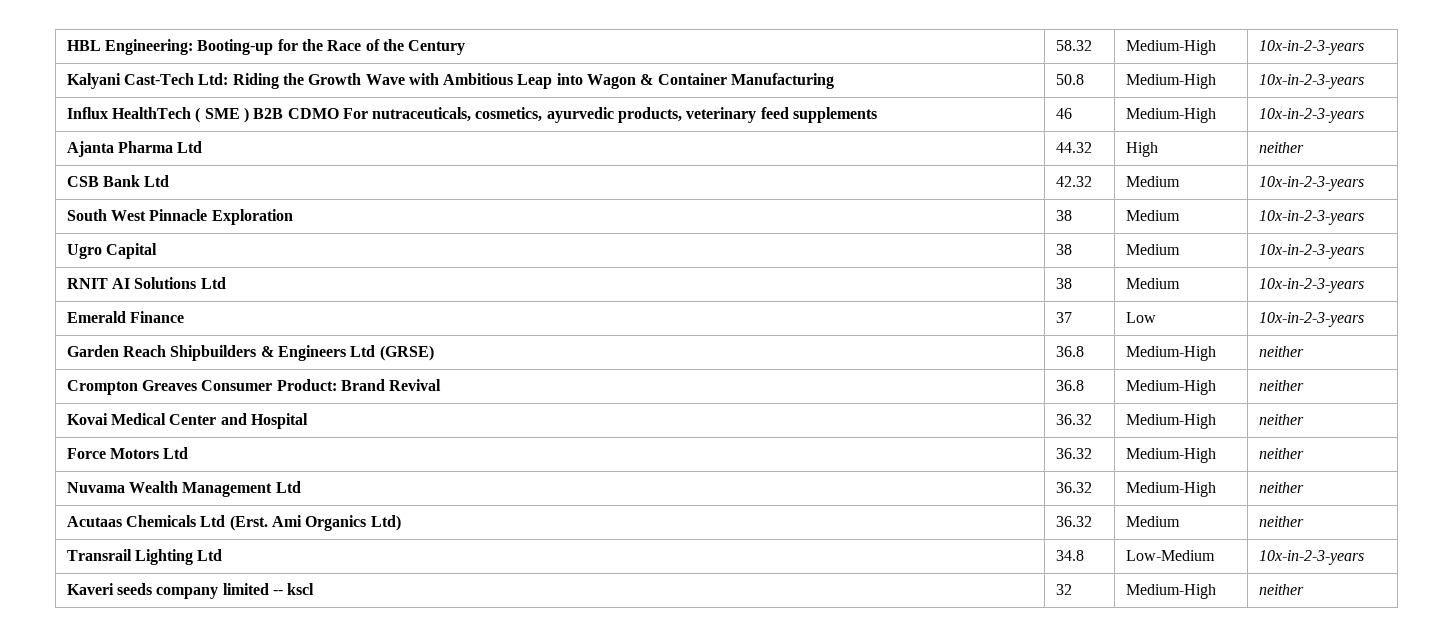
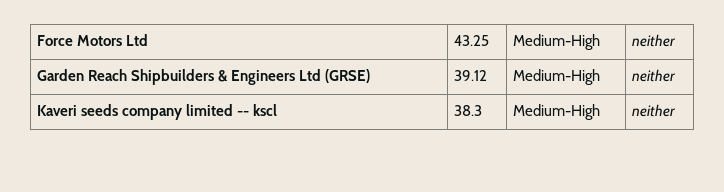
[66,39,466,55] [1055,40,1092,51] [1125,40,1216,55] [1258,40,1364,55] [66,73,835,89] [1055,74,1084,85] [1125,74,1216,89] [1258,74,1364,89] [66,107,878,123] [1055,108,1072,119] [1125,108,1216,123] [1258,108,1364,123] [66,141,203,157] [1055,142,1092,153] [1125,142,1158,157] [1258,142,1304,153] [66,175,170,187] [1055,176,1092,187] [1125,176,1180,187] [1258,176,1364,191] [66,209,293,225] [1055,210,1072,221] [1125,210,1180,221] [1258,210,1364,225] [66,243,157,259] [1055,244,1072,255] [1125,244,1180,255] [1258,244,1364,259] [66,277,226,289] [1055,278,1072,289] [1125,278,1180,289] [1258,278,1364,293] [66,311,184,323] [1055,312,1072,323] [1125,312,1156,323] [1258,312,1364,327] HBL Engineering: Booting-up for the Race of the Century | 58.32 | Medium-High | 10x-in-2-3-years // Kalyani Cast-Tech Ltd: Riding the Growth Wave with Ambitious Leap into Wagon & Container Manufacturing | 50.8 | Medium-High | 10x-in-2-3-years // Influx HealthTech ( SME ) B2B CDMO For nutraceuticals, cosmetics, ayurvedic products, veterinary feed supplements | 46 | Medium-High | 10x-in-2-3-years // Ajanta Pharma Ltd | 44.32 | High | neither // CSB Bank Ltd | 42.32 | Medium | 10x-in-2-3-years // South West Pinnacle Exploration | 38 | Medium | 10x-in-2-3-years // Ugro Capital | 38 | Medium | 10x-in-2-3-years // RNIT AI Solutions Ltd | 38 | Medium | 10x-in-2-3-years // Emerald Finance | 37 | Low | 10x-in-2-3-years -> [36,34,148,46] [453,35,489,46] [512,34,600,50] [631,34,676,47] Force Motors Ltd | 43.25 | Medium-High | neither
[1055,346,1084,357] [1125,346,1216,361] [1258,346,1304,357] [66,379,442,395] [1055,380,1084,391] [1125,380,1216,395] [1258,380,1304,391] [66,413,308,429] [1055,414,1092,425] [1125,414,1216,429] [1258,414,1304,425] [66,447,189,459] [1055,448,1092,459] [1125,448,1216,463] [1258,448,1304,459] [66,481,301,497] [1055,482,1092,493] [1125,482,1216,497] [1258,482,1304,493] [66,515,401,531] [1055,516,1092,527] [1125,516,1180,527] [1258,516,1304,527] [66,549,223,565] [1055,550,1084,561] [1125,550,1215,561] [1258,550,1364,565] 36.8 | Medium-High | neither // Crompton Greaves Consumer Product: Brand Revival | 36.8 | Medium-High | neither // Kovai Medical Center and Hospital | 36.32 | Medium-High | neither // Force Motors Ltd | 36.32 | Medium-High | neither // Nuvama Wealth Management Ltd | 36.32 | Medium-High | neither // Acutaas Chemicals Ltd (Erst. Ami Organics Ltd) | 36.32 | Medium | neither // Transrail Lighting Ltd | 34.8 | Low-Medium | 10x-in-2-3-years -> [453,70,487,81] [512,69,600,85] [631,69,676,82] 39.12 | Medium-High | neither
[1055,584,1072,595] 32 -> [453,105,482,116] 38.3

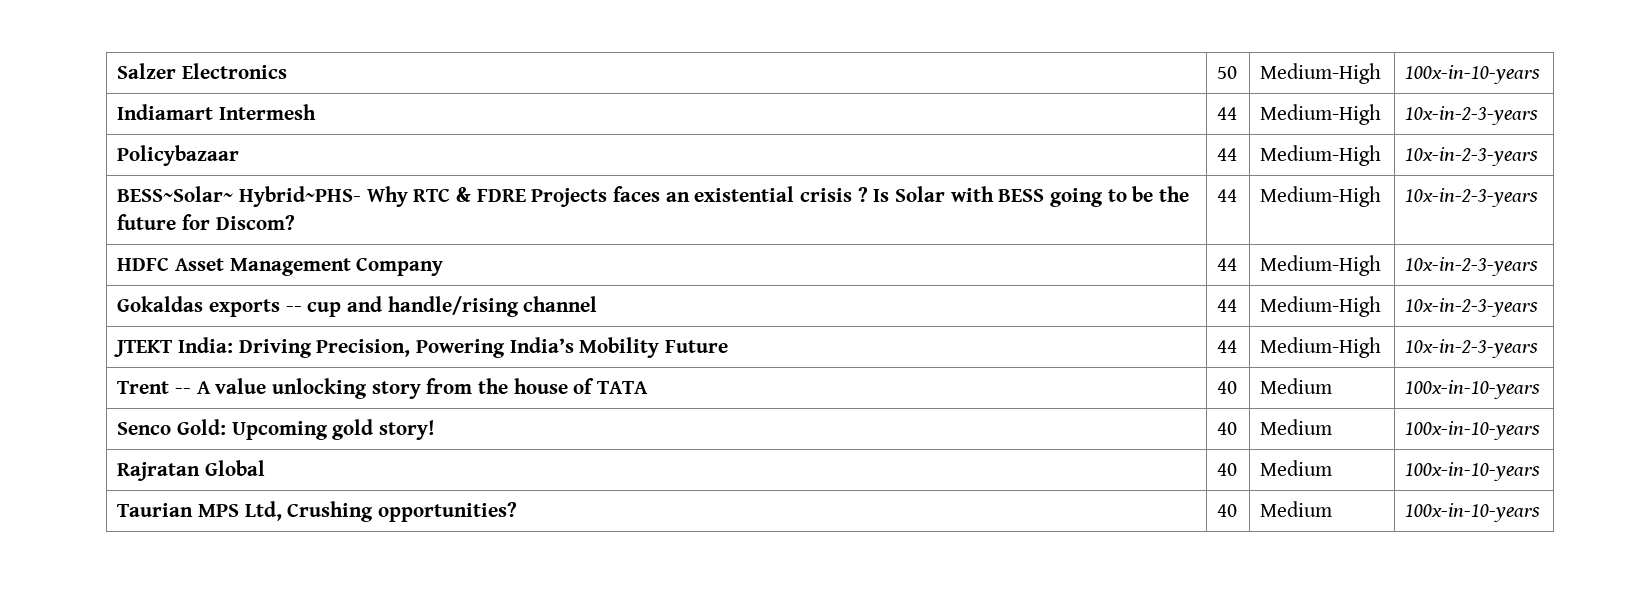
[36,34,148,46] [453,35,489,46] [512,34,600,50] [631,34,676,47] [36,69,370,85] [453,70,487,81] [512,69,600,85] [631,69,676,82] [36,104,277,120] [453,105,482,116] [512,104,600,120] [631,104,676,117] Force Motors Ltd | 43.25 | Medium-High | neither // Garden Reach Shipbuilders & Engineers Ltd (GRSE) | 39.12 | Medium-High | neither // Kaveri seeds company limited -- kscl | 38.3 | Medium-High | neither -> [117,63,287,79] [1217,66,1238,79] [1260,63,1382,84] [1405,65,1541,84] [117,104,316,120] [1217,107,1238,120] [1260,104,1382,125] [1405,106,1539,125] [117,145,240,166] [1217,148,1238,161] [1260,145,1382,166] [1405,147,1539,166] [117,186,1189,207] [117,214,295,230] [1217,189,1238,202] [1260,186,1382,207] [1405,188,1539,207] [117,258,444,276] [1217,258,1238,271] [1260,255,1382,276] [1405,257,1539,276] [117,296,598,317] [1217,299,1238,312] [1260,296,1382,317] [1405,298,1539,317] [114,337,728,358] [1217,340,1238,353] [1260,337,1382,358] [1405,339,1539,358] [117,378,648,399] [1217,381,1238,394] [1260,378,1333,394] [1405,380,1541,399] [117,419,435,440] [1217,422,1238,435] [1260,419,1333,435] [1405,421,1541,440] [117,460,265,481] [1217,463,1238,476] [1260,460,1333,476] [1405,462,1541,481] [117,501,517,522] [1217,504,1238,517] [1260,501,1333,517] [1405,503,1541,522] Salzer Electronics | 50 | Medium-High | 100x-in-10-years // Indiamart Intermesh | 44 | Medium-High | 10x-in-2-3-years // Policybazaar | 44 | Medium-High | 10x-in-2-3-years // BESS~Solar~ Hybrid~PHS- Why RTC & FDRE Projects faces an existential crisis ? Is Solar with BESS going to be the future for Discom? | 44 | Medium-High | 10x-in-2-3-years // HDFC Asset Management Company | 44 | Medium-High | 10x-in-2-3-years // Gokaldas exports -- cup and handle/rising channel | 44 | Medium-High | 10x-in-2-3-years // JTEKT India: Driving Precision, Powering India’s Mobility Future | 44 | Medium-High | 10x-in-2-3-years // Trent -- A value unlocking story from the house of TATA | 40 | Medium | 100x-in-10-years // Senco Gold: Upcoming gold story! | 40 | Medium | 100x-in-10-years // Rajratan Global | 40 | Medium | 100x-in-10-years // Taurian MPS Ltd, Crushing opportunities? | 40 | Medium | 100x-in-10-years

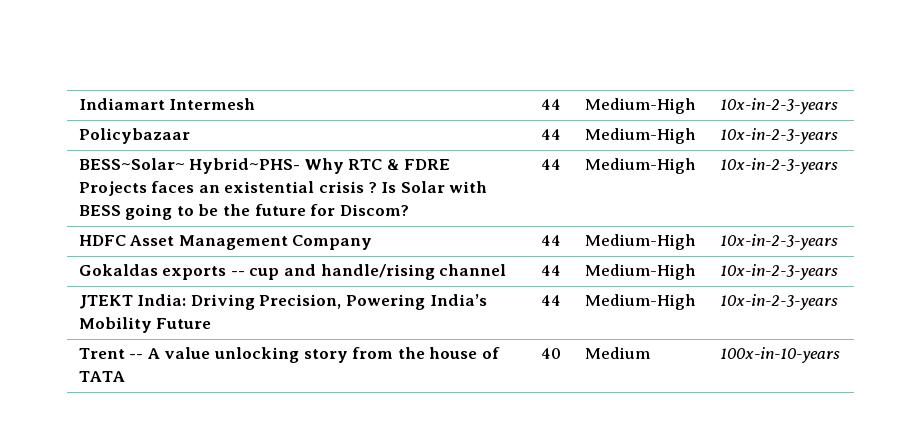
[117,63,287,79] [1217,66,1238,79] [1260,63,1382,84] [1405,65,1541,84] Salzer Electronics | 50 | Medium-High | 100x-in-10-years // -> (78, 104) none
[117,419,435,440] [1217,422,1238,435] [1260,419,1333,435] [1405,421,1541,440] [117,460,265,481] [1217,463,1238,476] [1260,460,1333,476] [1405,462,1541,481] [117,501,517,522] [1217,504,1238,517] [1260,501,1333,517] [1405,503,1541,522] // Senco Gold: Upcoming gold story! | 40 | Medium | 100x-in-10-years // Rajratan Global | 40 | Medium | 100x-in-10-years // Taurian MPS Ltd, Crushing opportunities? | 40 | Medium | 100x-in-10-years -> (840, 355) none

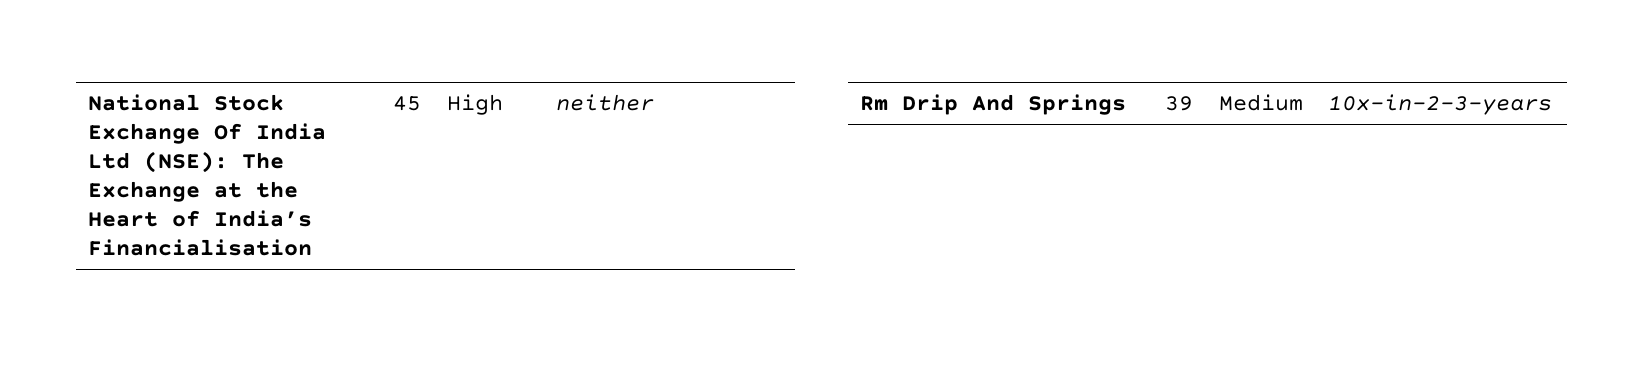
[78,98,256,110] [540,99,561,110] [584,98,696,114] [719,98,838,114] [78,128,190,144] [540,129,561,140] [584,128,696,144] [719,128,838,144] [78,158,450,174] [78,181,488,196] [78,204,409,220] [540,159,561,170] [584,158,696,174] [719,158,838,174] [78,235,373,250] [540,235,561,246] [584,234,696,250] [719,234,838,250] [78,264,507,280] [540,265,561,276] [584,264,696,280] [719,264,838,280] [78,294,487,310] [78,317,212,333] [540,295,561,306] [584,294,696,310] [719,294,838,310] [78,347,500,363] [78,371,125,382] [540,348,561,359] Indiamart Intermesh | 44 | Medium-High | 10x-in-2-3-years // Policybazaar | 44 | Medium-High | 10x-in-2-3-years // BESS~Solar~ Hybrid~PHS- Why RTC & FDRE Projects faces an existential crisis ? Is Solar with BESS going to be the future for Discom? | 44 | Medium-High | 10x-in-2-3-years // HDFC Asset Management Company | 44 | Medium-High | 10x-in-2-3-years // Gokaldas exports -- cup and handle/rising channel | 44 | Medium-High | 10x-in-2-3-years // JTEKT India: Driving Precision, Powering India’s Mobility Future | 44 | Medium-High | 10x-in-2-3-years // Trent -- A value unlocking story from the house of TATA | 40 -> [88,94,285,111] [88,123,327,144] [88,151,285,173] [88,181,299,202] [88,210,313,227] [88,239,313,256] [393,96,422,111] [447,94,504,115] [556,94,655,111] [860,94,1127,115] [1165,96,1194,111] National Stock Exchange Of India Ltd (NSE): The Exchange at the Heart of India’s Financialisation | 45 | High | neither // Rm Drip And Springs | 39
[719,347,840,363] 100x-in-10-years -> [1328,94,1553,115] 10x-in-2-3-years

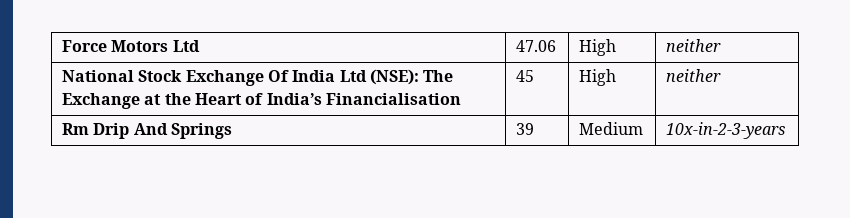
(88, 102) none -> [62,40,200,52] [516,40,557,52] [579,39,617,56] [666,39,722,52] Force Motors Ltd | 47.06 | High | neither //

